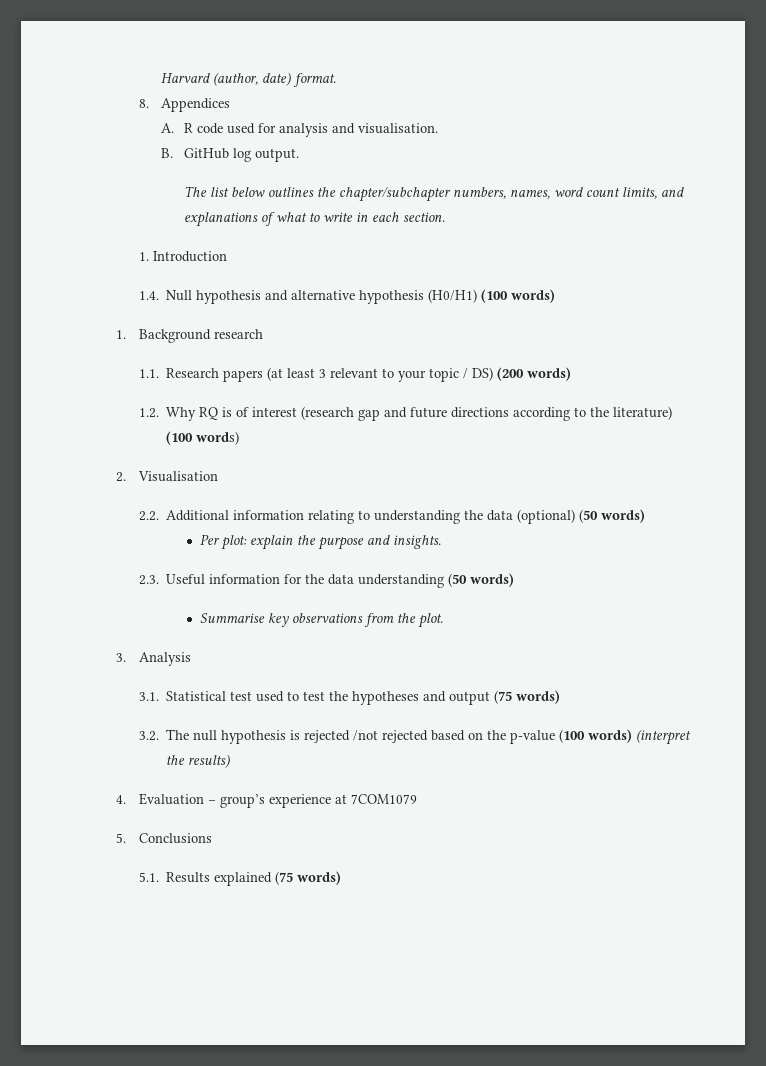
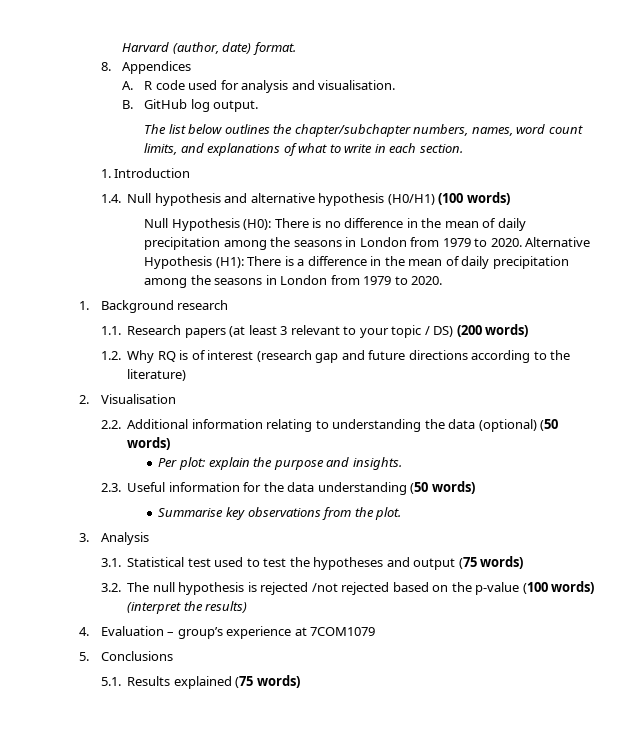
(555, 296) none -> [144,218,526,231] [144,237,591,250] [144,256,569,269] [144,275,443,288] // Null Hypothesis (H0): There is no difference in the mean of daily precipitation among the seasons in London from 1979 to 2020. Alternative Hypothesis (H1): There is a difference in the mean of daily precipitation among the seasons in London from 1979 to 2020.
[165,431,239,445] (100 words) -> (187, 375) none

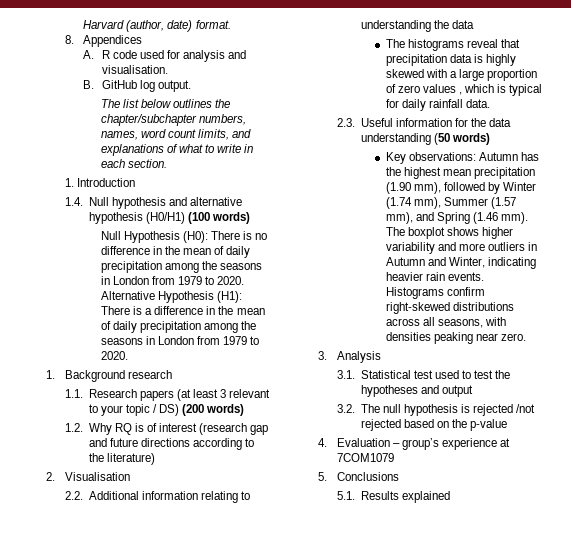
[478,419,559,432] [127,437,171,450] [158,457,402,470] (optional) (50 words) // Per plot: explain the purpose and insights. -> [385,39,520,51] [385,54,516,66] [385,69,537,81] [385,84,543,96] [385,99,490,111] // The histograms reveal that precipitation data is highly skewed with a large proportion of zero values , which is typical for daily rainfall data.
[158,507,402,520] Summarise key observations from the plot. -> [385,152,539,164] [385,167,535,179] [385,182,536,194] [385,197,516,209] [385,212,528,224] [385,227,513,239] [385,242,537,254] [385,257,536,269] [385,272,484,281] [385,287,485,299] [385,302,514,314] [385,317,506,328] [385,332,526,344] Key observations: Autumn has the highest mean precipitation (1.90 mm), followed by Winter (1.74 mm), Summer (1.57 mm), and Spring (1.46 mm). The boxplot shows higher variability and more outliers in Autumn and Winter, indicating heavier rain events. Histograms confirm right-skewed distributions across all seasons, with densities peaking near zero.
[458,556,524,569] (75 words) -> (473, 391) none
[522,581,595,594] [127,601,248,614] (100 words) (interpret the results) -> (507, 425) none
[235,675,300,688] (75 words) -> (450, 497) none

